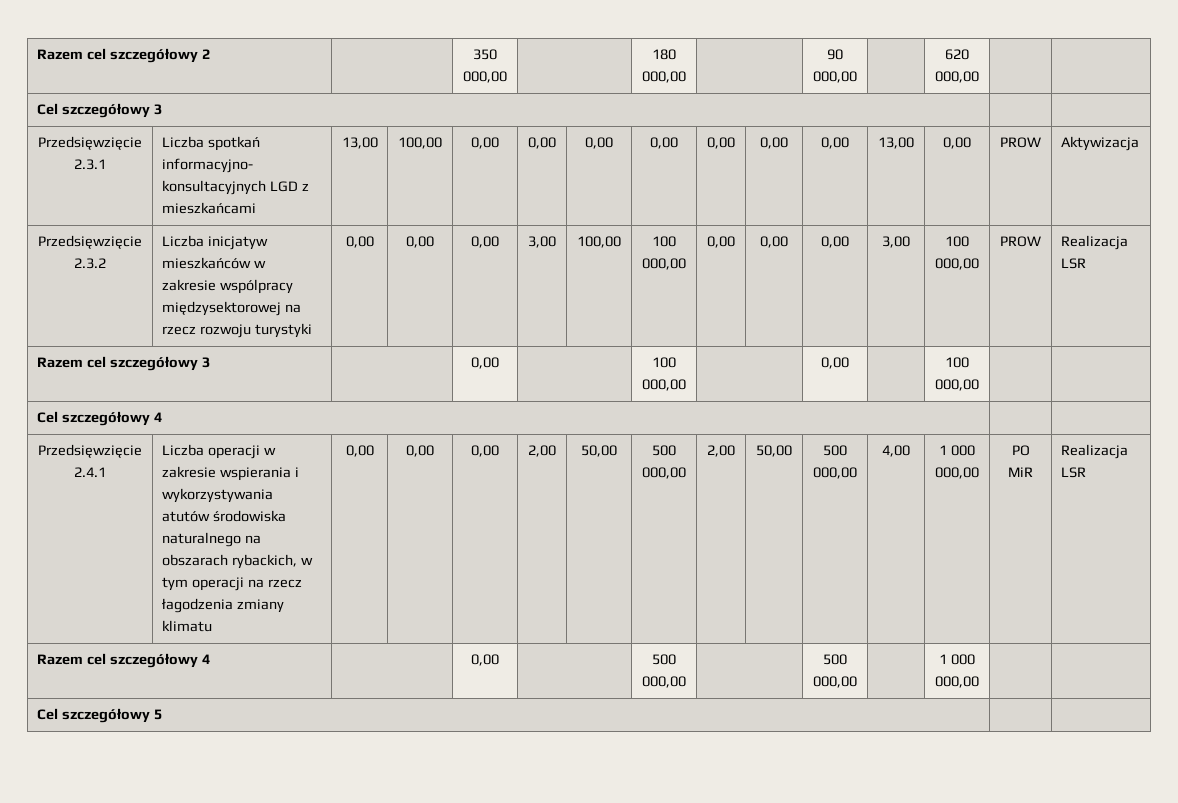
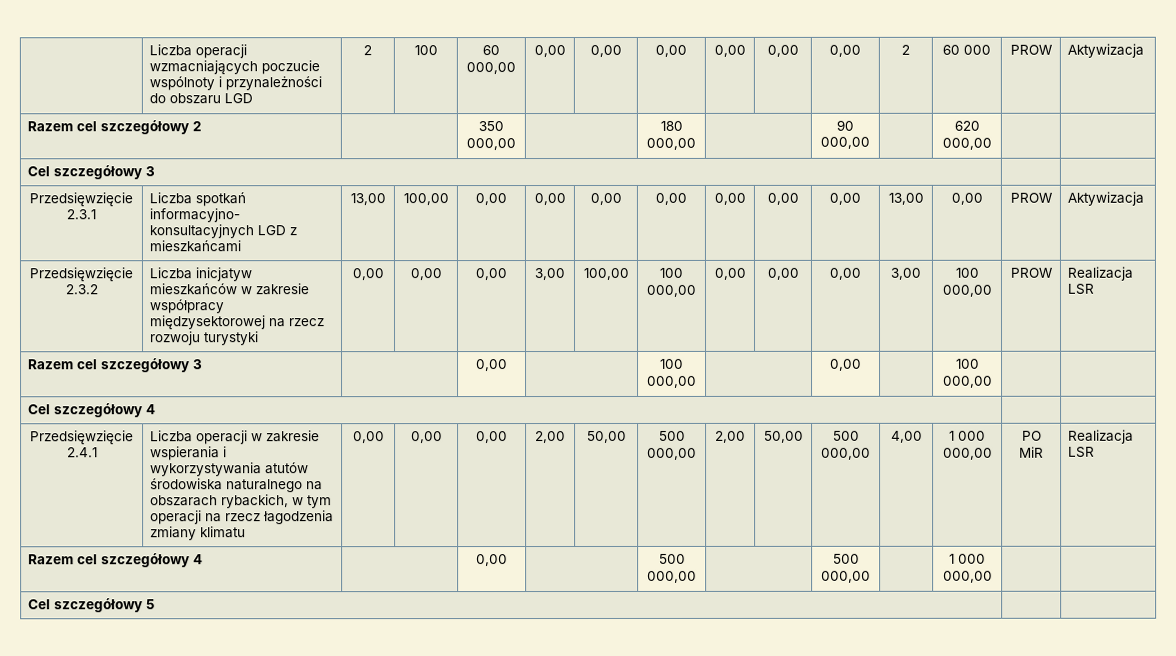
(36, 54) none -> [149,44,248,59] [149,60,321,75] [149,76,323,91] [149,93,254,105] [363,45,372,56] [413,45,438,56] [482,45,500,56] [466,62,516,75] [533,45,566,58] [589,44,622,57] [655,44,687,57] [713,44,746,57] [766,44,799,57] [829,44,861,57] [901,44,910,55] [942,44,991,55] [1009,44,1052,55] [1067,43,1145,58] | Liczba operacji wzmacniających poczucie wspólnoty i przynależności do obszaru LGD | 2 | 100 | 60 000,00 | 0,00 | 0,00 | 0,00 | 0,00 | 0,00 | 0,00 | 2 | 60 000 | PROW | Aktywizacja //
[219,279,293,294] wspólpracy -> [149,299,225,314] współpracy

